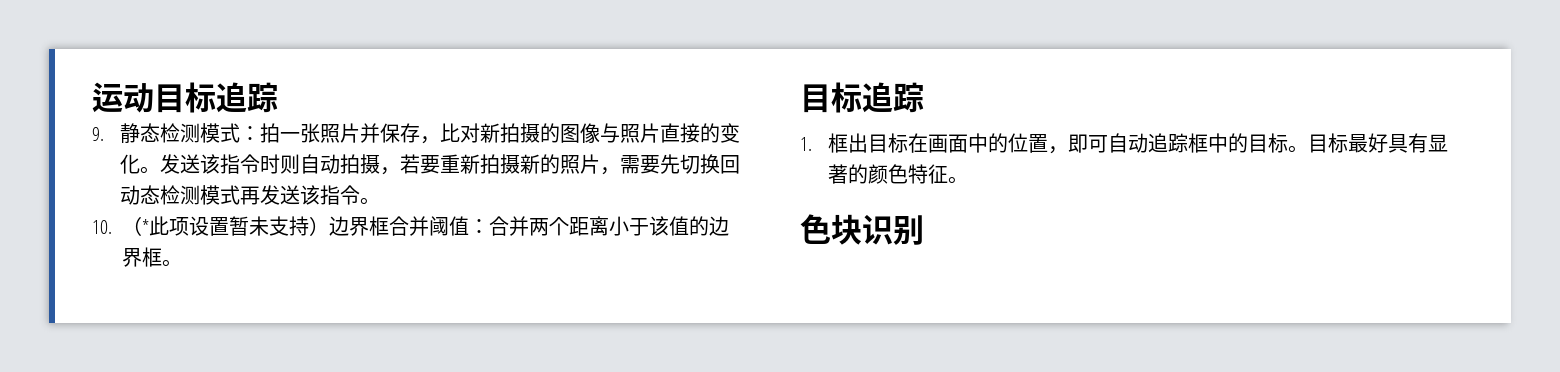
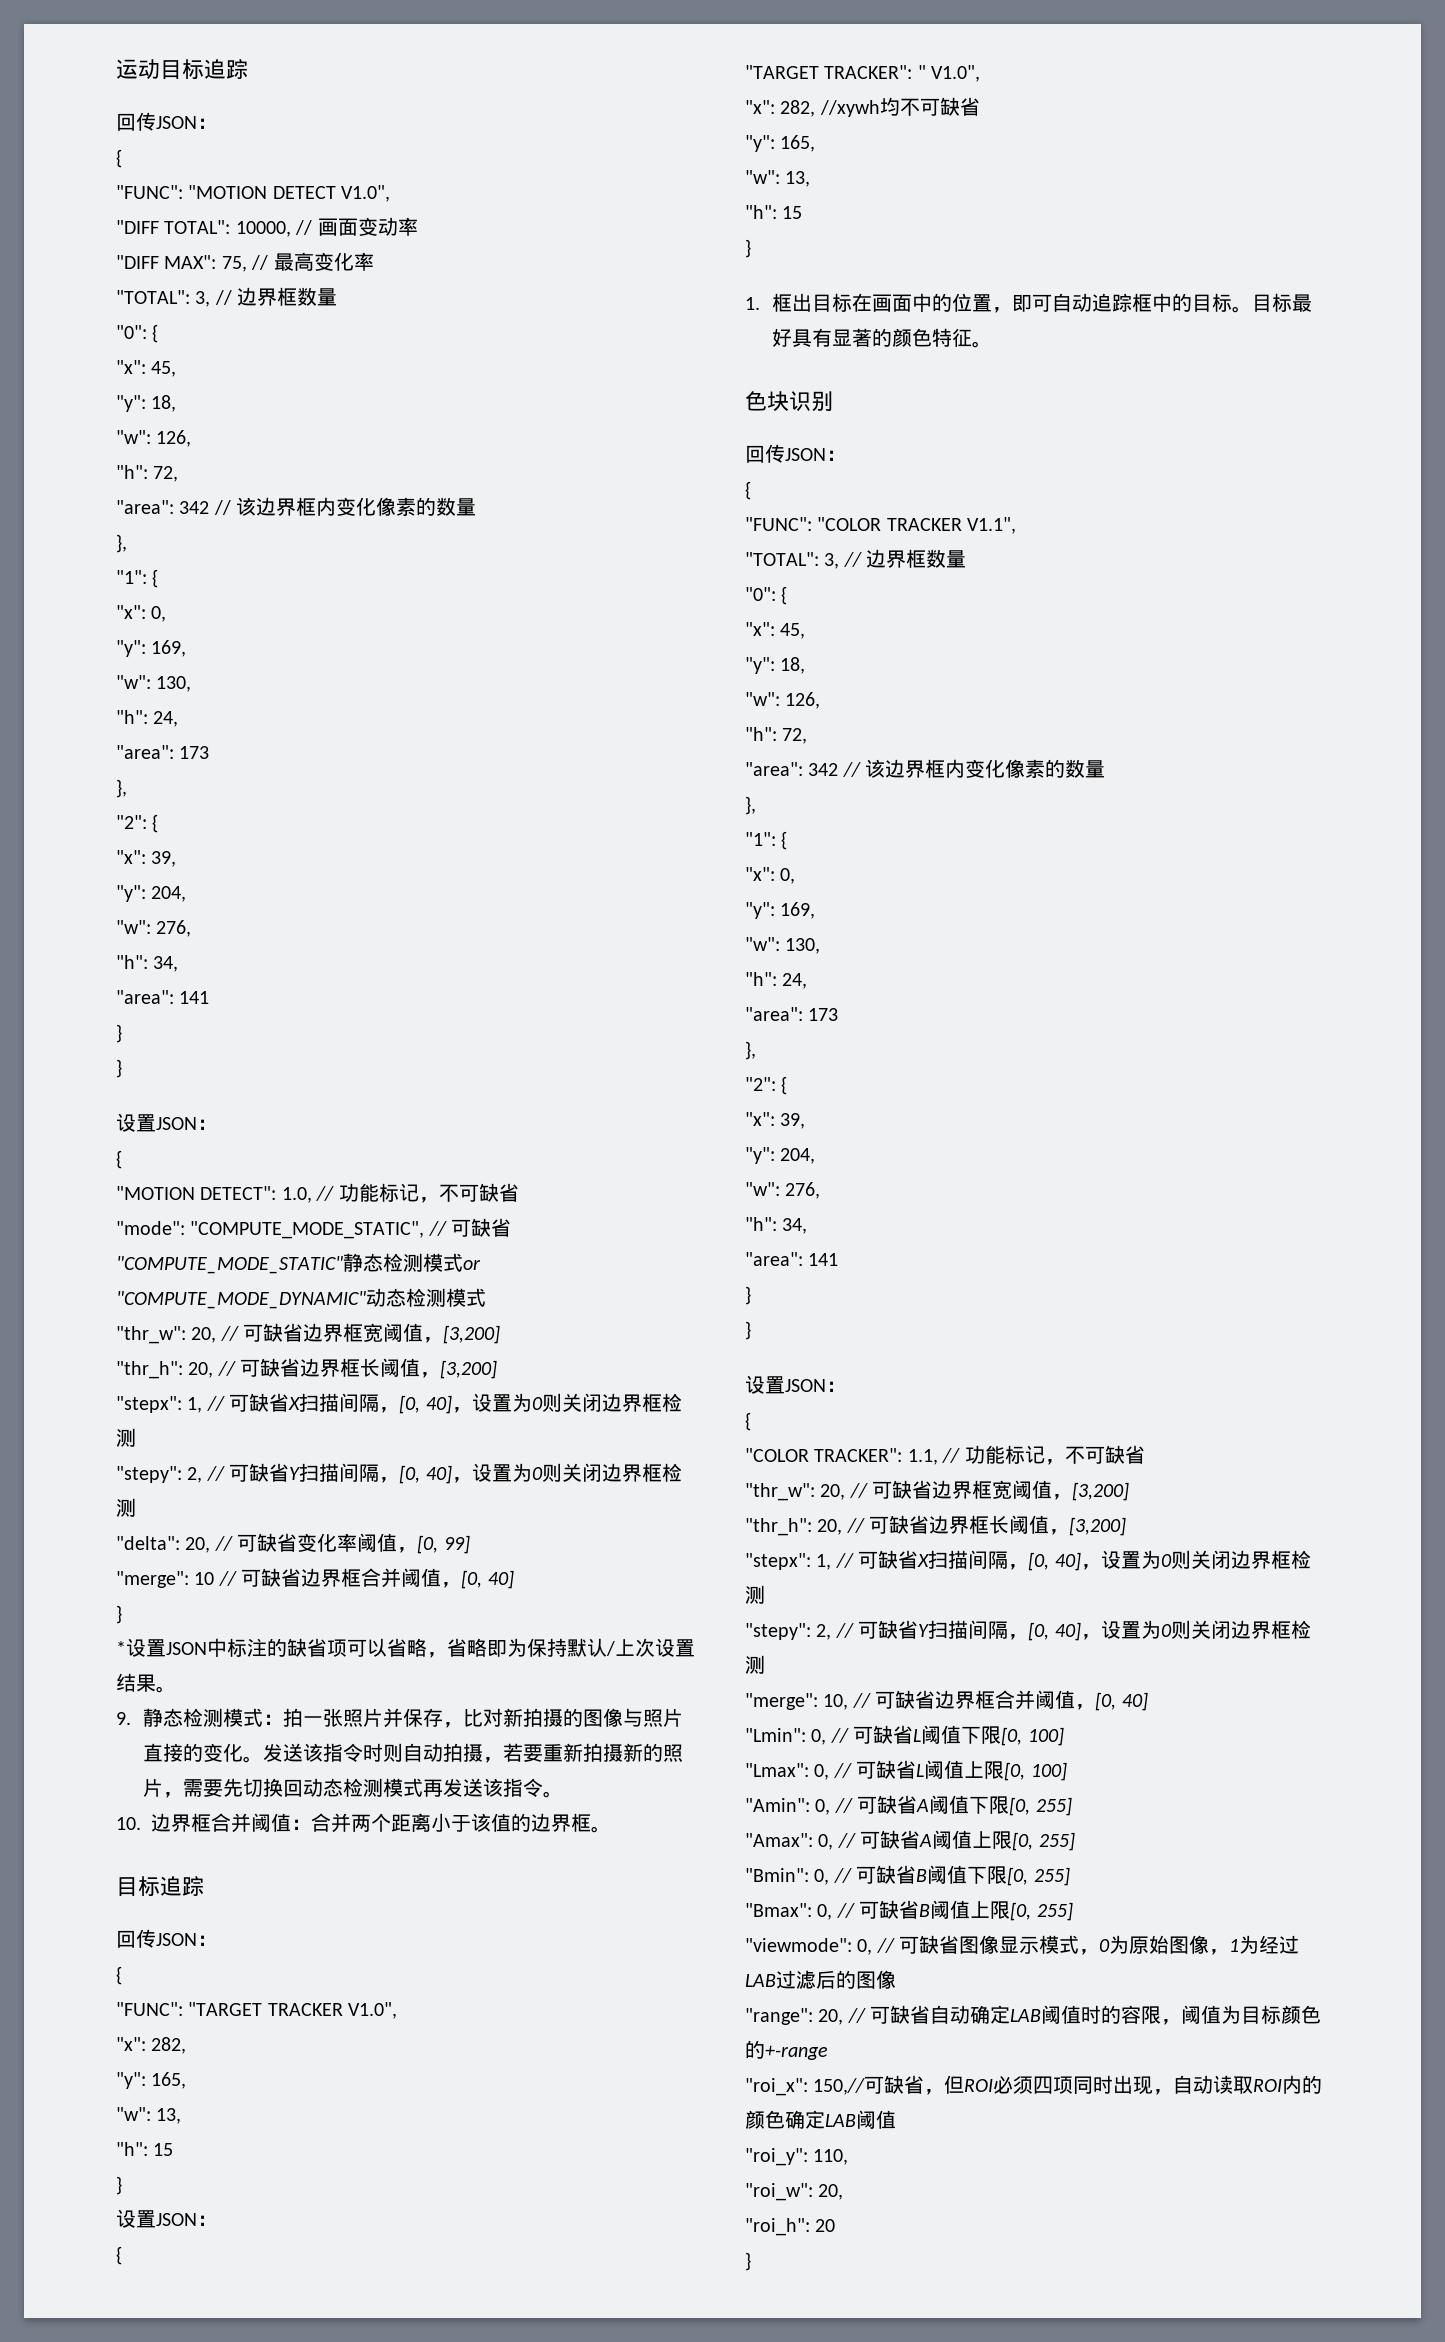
(278, 97) none -> [116,112,217,131] [116,149,122,168] [116,185,391,202] [116,217,418,237] [116,252,374,272] [116,287,338,307] [116,324,159,343] [116,360,177,377] [116,395,177,412] [116,430,192,447] [116,465,179,482] [116,497,477,516] [116,534,127,553] [116,569,159,588] [116,605,167,622] [116,640,187,657] [116,675,192,692] [116,710,179,727] [116,745,210,759] [116,779,127,798] [116,814,159,833] [116,850,177,867] [116,885,187,902] [116,920,192,937] [116,955,179,972] [116,990,210,1004] [116,1024,122,1043] [116,1059,122,1078] [116,1113,217,1132] [116,1150,122,1169] [116,1183,519,1203] [116,1218,512,1239] [116,1253,481,1274] [116,1288,486,1309] [116,1323,501,1344] [116,1358,498,1379] [116,1393,682,1414] [116,1428,136,1447] [116,1463,682,1484] [116,1498,136,1517] [116,1533,470,1554] [116,1568,514,1589] [116,1605,122,1624] [116,1638,695,1658] [116,1673,176,1693] // 回传JSON： // { // "FUNC": "MOTION DETECT V1.0", // "DIFF TOTAL": 10000, // 画面变动率 // "DIFF MAX": 75, // 最高变化率 // "TOTAL": 3, // 边界框数量 // "0": { // "x": 45, // "y": 18, // "w": 126, // "h": 72, // "area": 342 // 该边界框内变化像素的数量 // }, // "1": { // "x": 0, // "y": 169, // "w": 130, // "h": 24, // "area": 173 // }, // "2": { // "x": 39, // "y": 204, // "w": 276, // "h": 34, // "area": 141 // } // } // 设置JSON： // { // "MOTION DETECT": 1.0, // 功能标记，不可缺省 // "mode": "COMPUTE_MODE_STATIC", // 可缺省"COMPUTE_MODE_STATIC"静态检测模式or "COMPUTE_MODE_DYNAMIC"动态检测模式 // "thr_w": 20, // 可缺省边界框宽阈值，[3,200] // "thr_h": 20, // 可缺省边界框长阈值，[3,200] // "stepx": 1, // 可缺省X扫描间隔，[0, 40]，设置为0则关闭边界框检测 // "stepy": 2, // 可缺省Y扫描间隔，[0, 40]，设置为0则关闭边界框检测 // "delta": 20, // 可缺省变化率阈值，[0, 99] // "merge": 10 // 可缺省边界框合并阈值，[0, 40] // } // *设置JSON中标注的缺省项可以省略，省略即为保持默认/上次设置结果。
[122,216,329,236] （*此项设置暂未支持） -> (141, 1823) none
(924, 97) none -> [116,1929,217,1948] [116,1966,122,1985] [116,2002,398,2019] [116,2037,187,2054] [116,2072,187,2089] [116,2107,182,2124] [116,2142,174,2156] [116,2176,122,2195] [116,2209,217,2228] [116,2246,122,2265] [745,65,981,82] [745,97,980,117] [745,135,816,152] [745,170,811,187] [745,205,803,219] [745,239,751,258] // 回传JSON： // { // "FUNC": "TARGET TRACKER V1.0", // "x": 282, // "y": 165, // "w": 13, // "h": 15 // } // 设置JSON： // { // "TARGET TRACKER": " V1.0", // "x": 282, //xywh均不可缺省 // "y": 165, // "w": 13, // "h": 15 // }
(924, 230) none -> [745,444,846,463] [745,481,751,500] [745,517,1017,534] [745,549,967,569] [745,586,788,605] [745,622,806,639] [745,657,806,674] [745,692,821,709] [745,727,808,744] [745,759,1106,778] [745,796,756,815] [745,831,788,850] [745,867,796,884] [745,902,816,919] [745,937,821,954] [745,972,808,989] [745,1007,839,1021] [745,1041,756,1060] [745,1076,788,1095] [745,1112,806,1129] [745,1147,816,1164] [745,1182,821,1199] [745,1217,808,1234] [745,1252,839,1266] [745,1286,751,1305] [745,1321,751,1340] [745,1375,846,1394] [745,1412,751,1431] [745,1445,1145,1465] [745,1480,1130,1501] [745,1515,1127,1536] [745,1550,1311,1571] [745,1585,765,1604] [745,1620,1311,1641] [745,1655,765,1674] [745,1690,1148,1711] [745,1725,1064,1746] [745,1760,1067,1781] [745,1795,1072,1816] [745,1830,1075,1851] [745,1865,1070,1886] [745,1900,1073,1921] [745,1935,1300,1955] [745,1970,896,1989] [745,2005,1322,2025] [745,2040,828,2060] [745,2075,1323,2096] [745,2110,896,2129] [745,2148,849,2166] [745,2183,844,2201] [745,2218,836,2236] [745,2252,751,2271] // 回传JSON： // { // "FUNC": "COLOR TRACKER V1.1", // "TOTAL": 3, // 边界框数量 // "0": { // "x": 45, // "y": 18, // "w": 126, // "h": 72, // "area": 342 // 该边界框内变化像素的数量 // }, // "1": { // "x": 0, // "y": 169, // "w": 130, // "h": 24, // "area": 173 // }, // "2": { // "x": 39, // "y": 204, // "w": 276, // "h": 34, // "area": 141 // } // } // 设置JSON： // { // "COLOR TRACKER": 1.1, // 功能标记，不可缺省 // "thr_w": 20, // 可缺省边界框宽阈值，[3,200] // "thr_h": 20, // 可缺省边界框长阈值，[3,200] // "stepx": 1, // 可缺省X扫描间隔，[0, 40]，设置为0则关闭边界框检测 // "stepy": 2, // 可缺省Y扫描间隔，[0, 40]，设置为0则关闭边界框检测 // "merge": 10, // 可缺省边界框合并阈值，[0, 40] // "Lmin": 0, // 可缺省L阈值下限[0, 100] // "Lmax": 0, // 可缺省L阈值上限[0, 100] // "Amin": 0, // 可缺省A阈值下限[0, 255] // "Amax": 0, // 可缺省A阈值上限[0, 255] // "Bmin": 0, // 可缺省B阈值下限[0, 255] // "Bmax": 0, // 可缺省B阈值上限[0, 255] // "viewmode": 0, // 可缺省图像显示模式，0为原始图像，1为经过LAB过滤后的图像 // "range": 20, // 可缺省自动确定LAB阈值时的容限，阈值为目标颜色的+-range // "roi_x": 150,//可缺省，但ROI必须四项同时出现，自动读取ROI内的颜色确定LAB阈值 // "roi_y": 110, // "roi_w": 20, // "roi_h": 20 // }

